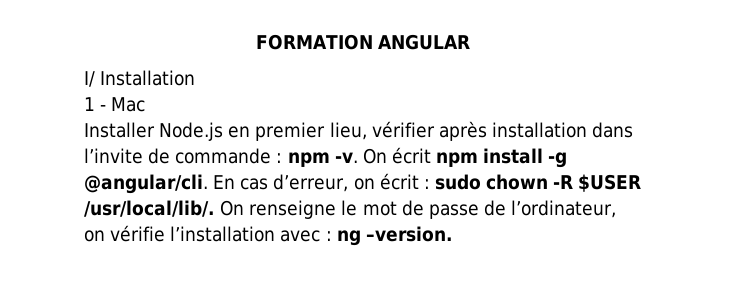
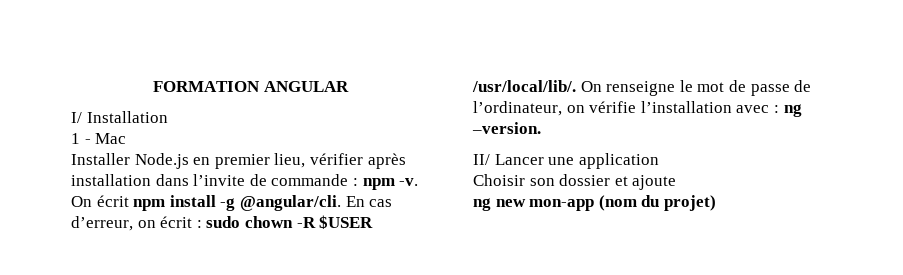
(453, 234) none -> [473,153,659,169] [473,174,677,190] [473,195,716,211] // II/ Lancer une application // Choisir son dossier et ajoute // ng new mon-app (nom du projet)

